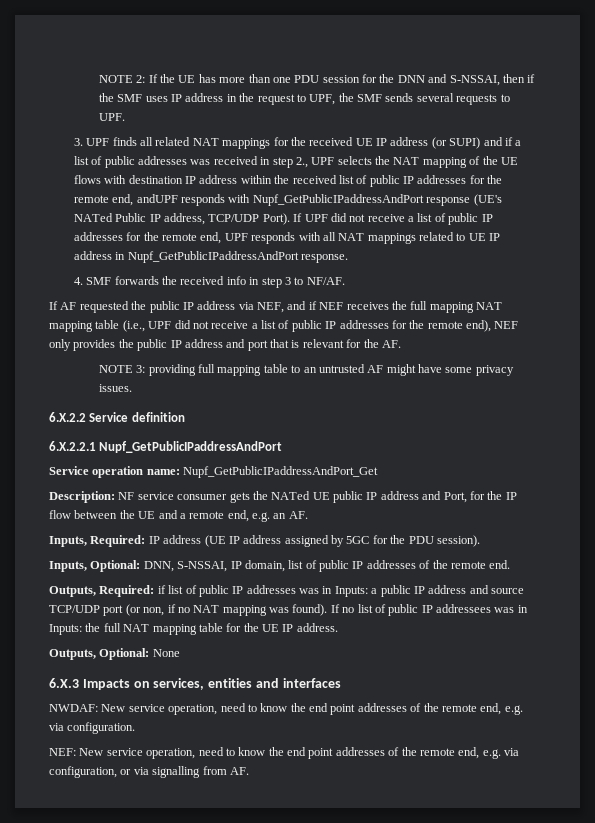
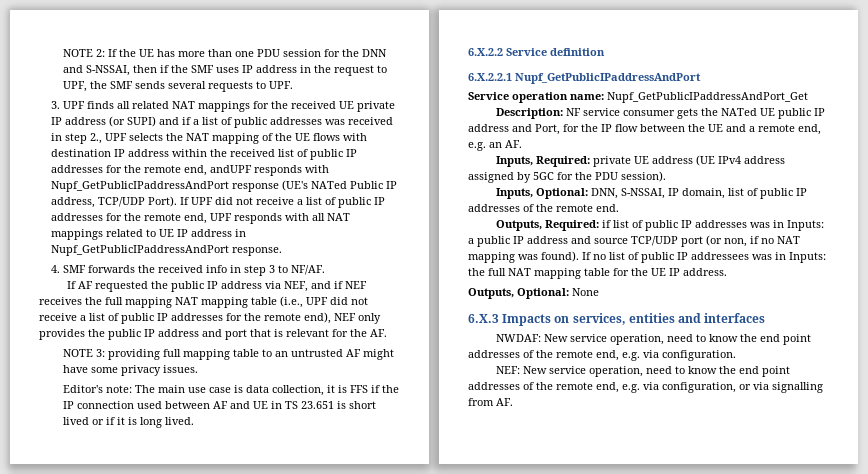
(373, 142) none -> [357,101,396,112] private
(132, 388) none -> [63,385,400,396] [63,401,377,409] [63,417,195,428] // Editor's note: The main use case is data collection, it is FFS if the IP connection used between AF and UE in TS 23.651 is short lived or if it is long lived.
[148,536,160,544] IP -> [593,156,650,167] private UE
[228,536,240,544] IP -> [718,156,742,164] IPv4

